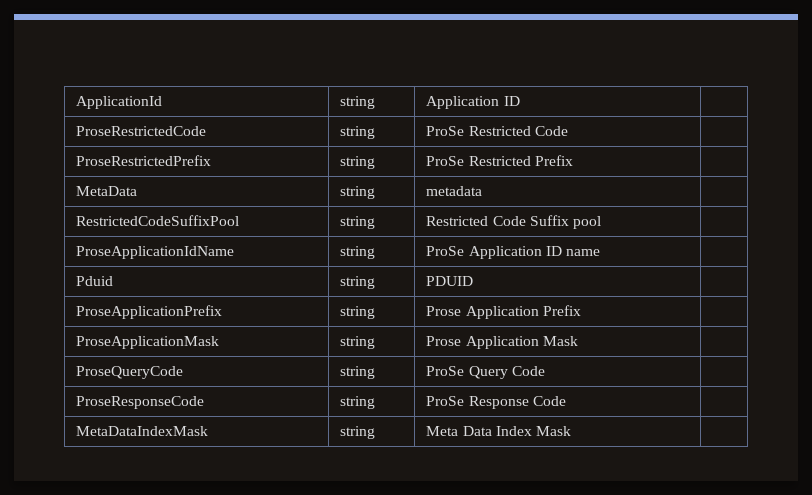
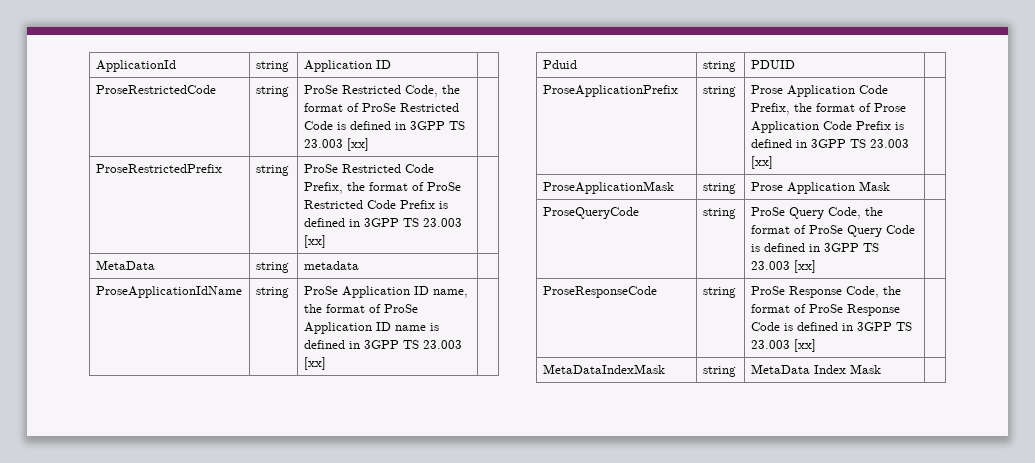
[534,126,568,136] [76,155,212,166] [340,156,376,169] [426,155,573,166] [76,186,138,196] [340,186,376,199] [426,186,483,196] [76,215,240,226] [340,216,376,229] [426,215,602,229] Code | // ProseRestrictedPrefix | string | ProSe Restricted Prefix | // MetaData | string | metadata | // RestrictedCodeSuffixPool | string | Restricted Code Suffix pool -> [404,85,460,97] [303,103,459,112] [303,121,465,130] [303,138,369,151] [95,164,222,173] [255,165,289,176] [303,164,434,173] [303,182,461,194] [303,200,448,209] [303,218,462,227] [303,235,326,248] [95,260,155,270] [255,262,289,273] [303,261,359,270] Code, the format of ProSe Restricted Code is defined in 3GPP TS 23.003 [xx] | // ProseRestrictedPrefix | string | ProSe Restricted Code Prefix, the format of ProSe Restricted Code Prefix is defined in 3GPP TS 23.003 [xx] | // MetaData | string | metadata
[566,249,601,256] name -> [432,289,468,298] [303,304,418,313] [303,322,439,334] [303,340,462,349] [303,357,326,370] name, the format of ProSe Application ID name is defined in 3GPP TS 23.003 [xx]
[542,305,581,316] Prefix -> [858,85,888,94] [750,103,906,115] [750,121,904,133] [750,139,909,148] [750,156,773,169] Code Prefix, the format of Prose Application Code Prefix is defined in 3GPP TS 23.003 [xx]
[511,366,545,376] [76,396,205,409] [340,396,376,409] [426,396,566,409] Code | // ProseResponseCode | string | ProSe Response Code -> [827,207,883,219] [750,225,915,237] [750,243,879,252] [750,260,816,273] [542,286,657,298] [702,287,736,298] [750,286,901,298] [750,304,900,316] [750,322,912,331] [750,339,816,352] Code, the format of ProSe Query Code is defined in 3GPP TS 23.003 [xx] | // ProseResponseCode | string | ProSe Response Code, the format of ProSe Response Code is defined in 3GPP TS 23.003 [xx]
[426,426,492,436] Meta Data -> [750,364,810,374] MetaData

